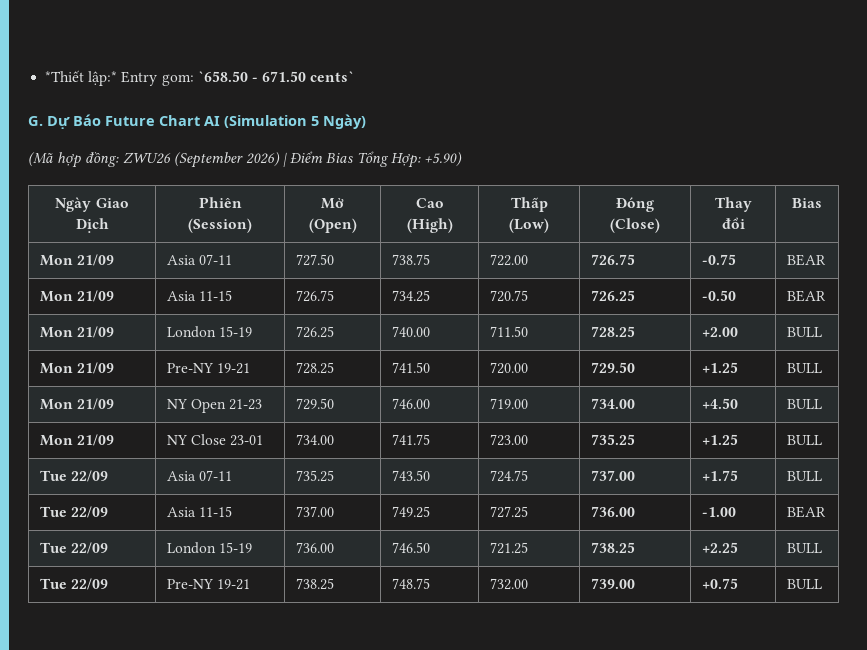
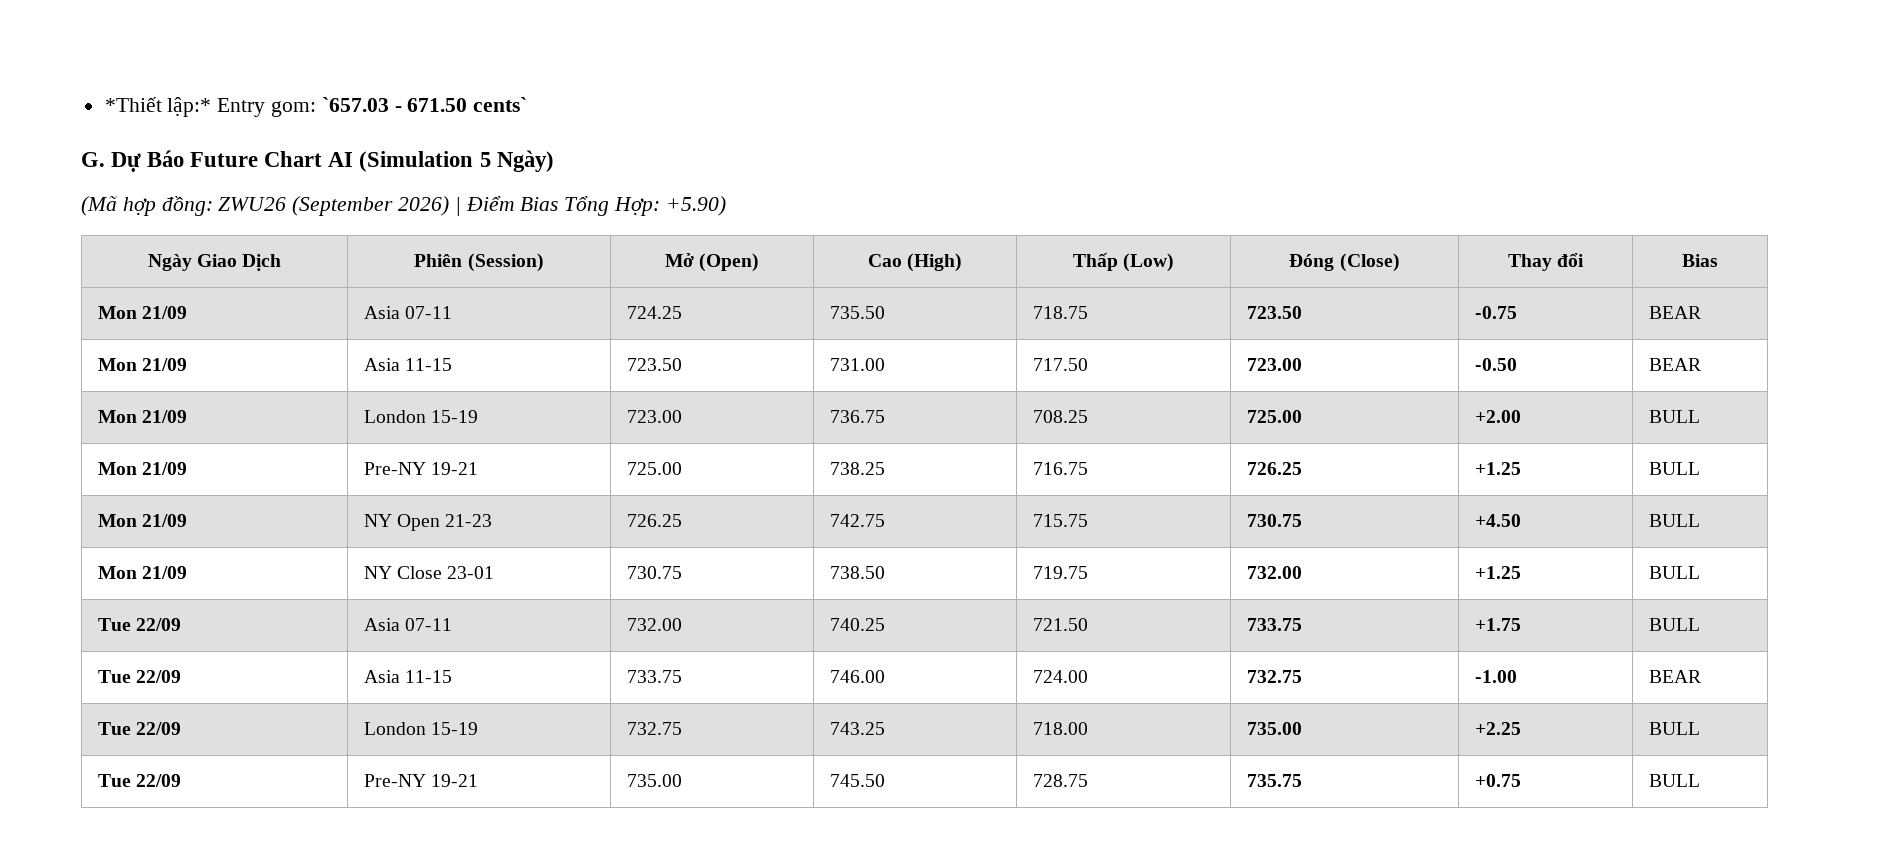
[197,71,248,82] `658.50 -> [321,97,389,112] `657.03
[295,254,334,266] [391,254,430,265] [489,254,528,266] [590,254,635,265] 727.50 | 738.75 | 722.00 | 726.75 -> [626,306,682,319] [829,306,885,319] [1032,306,1088,319] [1246,306,1302,319] 724.25 | 735.50 | 718.75 | 723.50
[295,290,334,302] [391,290,430,302] [489,290,528,302] [590,290,635,301] 726.75 | 734.25 | 720.75 | 726.25 -> [626,358,682,371] [829,358,885,371] [1032,358,1088,371] [1246,358,1302,371] 723.50 | 731.00 | 717.50 | 723.00
[295,326,334,338] [391,326,430,337] [489,326,528,337] [590,326,635,337] 726.25 | 740.00 | 711.50 | 728.25 -> [626,410,682,423] [829,410,885,423] [1032,410,1088,423] [1246,410,1302,423] 723.00 | 736.75 | 708.25 | 725.00
[295,362,334,374] [391,362,430,373] [489,362,528,374] [590,362,635,373] 728.25 | 741.50 | 720.00 | 729.50 -> [626,462,682,475] [829,462,885,475] [1032,462,1088,475] [1246,462,1302,475] 725.00 | 738.25 | 716.75 | 726.25
[295,398,334,410] [391,398,430,409] [489,398,528,409] [590,398,635,409] 729.50 | 746.00 | 719.00 | 734.00 -> [626,514,682,527] [829,514,885,527] [1032,514,1088,527] [1246,514,1302,527] 726.25 | 742.75 | 715.75 | 730.75
[295,434,334,445] [391,434,430,445] [489,434,528,446] [590,434,635,445] 734.00 | 741.75 | 723.00 | 735.25 -> [626,566,682,579] [829,566,885,579] [1032,566,1088,579] [1246,566,1302,579] 730.75 | 738.50 | 719.75 | 732.00
[295,470,334,482] [391,470,430,481] [489,470,528,482] [590,470,635,481] 735.25 | 743.50 | 724.75 | 737.00 -> [626,618,682,631] [829,618,885,631] [1032,618,1088,631] [1246,618,1302,631] 732.00 | 740.25 | 721.50 | 733.75
[295,506,334,517] [391,506,430,518] [489,506,528,518] [590,506,635,517] 737.00 | 749.25 | 727.25 | 736.00 -> [626,670,682,683] [829,670,885,683] [1032,670,1088,683] [1246,670,1302,683] 733.75 | 746.00 | 724.00 | 732.75
[295,542,334,553] [391,542,430,553] [489,542,528,554] [590,542,635,553] 736.00 | 746.50 | 721.25 | 738.25 -> [626,722,682,735] [829,722,885,735] [1032,722,1088,735] [1246,722,1302,735] 732.75 | 743.25 | 718.00 | 735.00
[295,578,334,590] [391,578,430,589] [489,578,528,590] [590,578,635,589] 738.25 | 748.75 | 732.00 | 739.00 -> [626,774,682,787] [829,774,885,787] [1032,774,1088,787] [1246,774,1302,787] 735.00 | 745.50 | 728.75 | 735.75

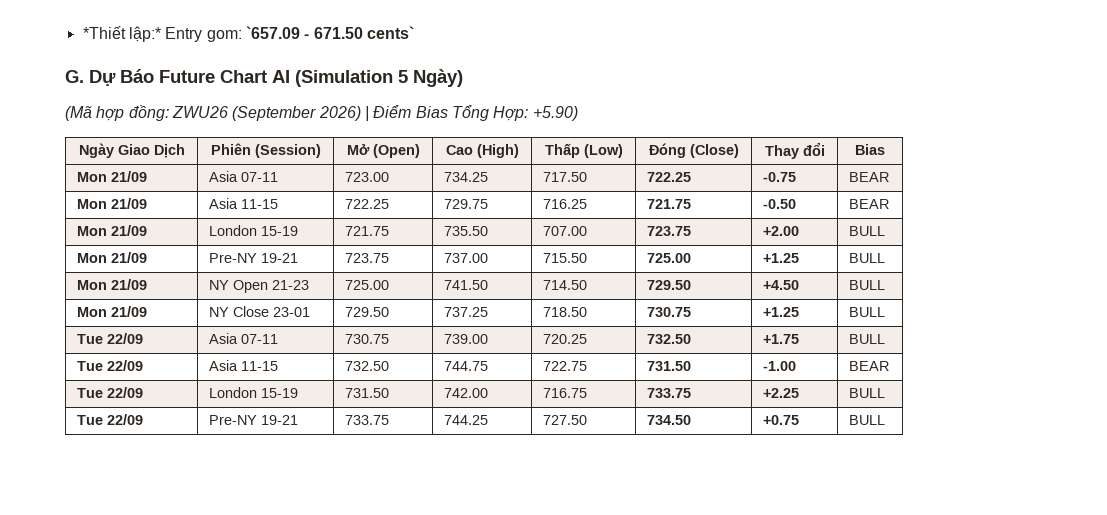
[321,97,389,112] `657.03 -> [245,26,300,39] `657.09
[626,306,682,319] [829,306,885,319] [1032,306,1088,319] [1246,306,1302,319] 724.25 | 735.50 | 718.75 | 723.50 -> [344,172,389,182] [443,172,488,182] [542,172,587,182] [646,172,691,182] 723.00 | 734.25 | 717.50 | 722.25
[626,358,682,371] [829,358,885,371] [1032,358,1088,371] [1246,358,1302,371] 723.50 | 731.00 | 717.50 | 723.00 -> [344,199,389,209] [443,199,488,209] [542,199,587,209] [646,199,691,209] 722.25 | 729.75 | 716.25 | 721.75
[626,410,682,423] [829,410,885,423] [1032,410,1088,423] [1246,410,1302,423] 723.00 | 736.75 | 708.25 | 725.00 -> [344,226,389,236] [443,226,488,236] [542,226,587,236] [646,226,691,236] 721.75 | 735.50 | 707.00 | 723.75
[626,462,682,475] [829,462,885,475] [1032,462,1088,475] [1246,462,1302,475] 725.00 | 738.25 | 716.75 | 726.25 -> [344,253,389,263] [443,253,488,263] [542,253,587,263] [646,253,691,263] 723.75 | 737.00 | 715.50 | 725.00
[626,514,682,527] [829,514,885,527] [1032,514,1088,527] [1246,514,1302,527] 726.25 | 742.75 | 715.75 | 730.75 -> [344,280,389,290] [443,280,488,290] [542,280,587,290] [646,280,691,290] 725.00 | 741.50 | 714.50 | 729.50
[626,566,682,579] [829,566,885,579] [1032,566,1088,579] [1246,566,1302,579] 730.75 | 738.50 | 719.75 | 732.00 -> [344,307,389,317] [443,307,488,317] [542,307,587,317] [646,307,691,317] 729.50 | 737.25 | 718.50 | 730.75
[626,618,682,631] [829,618,885,631] [1032,618,1088,631] [1246,618,1302,631] 732.00 | 740.25 | 721.50 | 733.75 -> [344,334,389,344] [443,334,488,344] [542,334,587,344] [646,334,691,344] 730.75 | 739.00 | 720.25 | 732.50
[626,670,682,683] [829,670,885,683] [1032,670,1088,683] [1246,670,1302,683] 733.75 | 746.00 | 724.00 | 732.75 -> [344,361,389,371] [443,361,488,371] [542,361,587,371] [646,361,691,371] 732.50 | 744.75 | 722.75 | 731.50
[626,722,682,735] [829,722,885,735] [1032,722,1088,735] [1246,722,1302,735] 732.75 | 743.25 | 718.00 | 735.00 -> [344,388,389,398] [443,388,488,398] [542,388,587,398] [646,388,691,398] 731.50 | 742.00 | 716.75 | 733.75
[626,774,682,787] [829,774,885,787] [1032,774,1088,787] [1246,774,1302,787] 735.00 | 745.50 | 728.75 | 735.75 -> [344,415,389,425] [443,415,488,425] [542,415,587,425] [646,415,691,425] 733.75 | 744.25 | 727.50 | 734.50

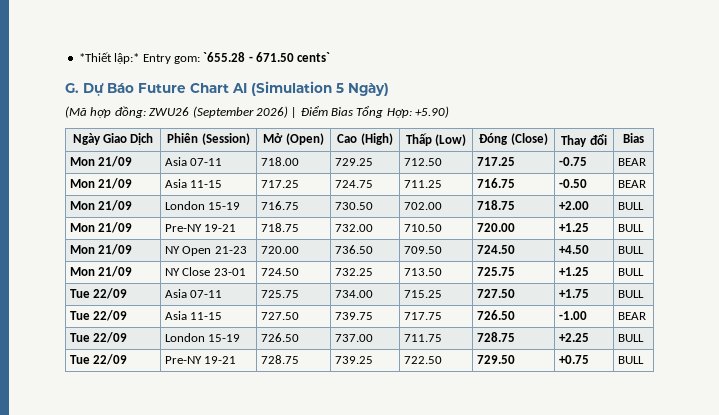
[245,26,300,39] `657.09 -> [203,52,246,62] `655.28
[344,172,389,182] [443,172,488,182] [542,172,587,182] [646,172,691,182] 723.00 | 734.25 | 717.50 | 722.25 -> [261,157,300,166] [335,158,374,166] [404,158,443,166] [477,157,516,166] 718.00 | 729.25 | 712.50 | 717.25
[344,199,389,209] [443,199,488,209] [542,199,587,209] [646,199,691,209] 722.25 | 729.75 | 716.25 | 721.75 -> [261,180,300,188] [335,180,374,188] [404,180,443,188] [477,178,516,188] 717.25 | 724.75 | 711.25 | 716.75
[344,226,389,236] [443,226,488,236] [542,226,587,236] [646,226,691,236] 721.75 | 735.50 | 707.00 | 723.75 -> [261,201,300,210] [335,202,374,210] [404,202,443,210] [477,200,516,210] 716.75 | 730.50 | 702.00 | 718.75
[344,253,389,263] [443,253,488,263] [542,253,587,263] [646,253,691,263] 723.75 | 737.00 | 715.50 | 725.00 -> [261,223,300,232] [335,224,374,232] [404,224,443,232] [477,223,516,232] 718.75 | 732.00 | 710.50 | 720.00
[344,280,389,290] [443,280,488,290] [542,280,587,290] [646,280,691,290] 725.00 | 741.50 | 714.50 | 729.50 -> [261,246,300,254] [335,245,374,254] [404,246,443,254] [477,245,516,254] 720.00 | 736.50 | 709.50 | 724.50
[344,307,389,317] [443,307,488,317] [542,307,587,317] [646,307,691,317] 729.50 | 737.25 | 718.50 | 730.75 -> [261,268,300,276] [335,268,374,276] [404,268,443,276] [477,267,516,276] 724.50 | 732.25 | 713.50 | 725.75
[344,334,389,344] [443,334,488,344] [542,334,587,344] [646,334,691,344] 730.75 | 739.00 | 720.25 | 732.50 -> [261,290,300,298] [335,290,374,298] [404,290,443,298] [477,289,516,298] 725.75 | 734.00 | 715.25 | 727.50
[344,361,389,371] [443,361,488,371] [542,361,587,371] [646,361,691,371] 732.50 | 744.75 | 722.75 | 731.50 -> [261,312,300,320] [335,312,374,320] [404,312,443,320] [477,310,516,320] 727.50 | 739.75 | 717.75 | 726.50
[344,388,389,398] [443,388,488,398] [542,388,587,398] [646,388,691,398] 731.50 | 742.00 | 716.75 | 733.75 -> [261,333,300,342] [335,334,374,342] [404,334,443,342] [477,332,516,342] 726.50 | 737.00 | 711.75 | 728.75
[344,415,389,425] [443,415,488,425] [542,415,587,425] [646,415,691,425] 733.75 | 744.25 | 727.50 | 734.50 -> [261,355,300,364] [335,356,374,364] [404,356,443,364] [477,355,516,364] 728.75 | 739.25 | 722.50 | 729.50

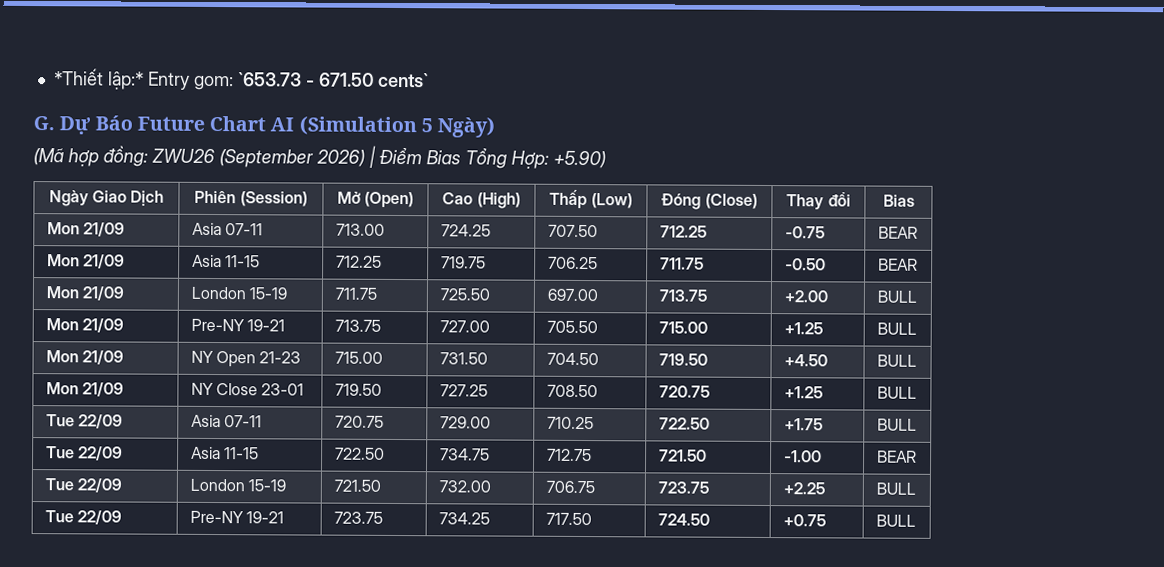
[203,52,246,62] `655.28 -> [237,72,302,87] `653.73
[261,157,300,166] [335,158,374,166] [404,158,443,166] [477,157,516,166] 718.00 | 729.25 | 712.50 | 717.25 -> [335,223,385,236] [440,224,491,237] [547,224,598,238] [659,225,707,238] 713.00 | 724.25 | 707.50 | 712.25
[261,180,300,188] [335,180,374,188] [404,180,443,188] [477,178,516,188] 717.25 | 724.75 | 711.25 | 716.75 -> [335,255,382,268] [440,256,486,269] [547,256,598,270] [659,257,704,270] 712.25 | 719.75 | 706.25 | 711.75
[261,201,300,210] [335,202,374,210] [404,202,443,210] [477,200,516,210] 716.75 | 730.50 | 702.00 | 718.75 -> [334,287,377,300] [439,288,490,301] [546,288,598,302] [658,289,707,302] 711.75 | 725.50 | 697.00 | 713.75
[261,223,300,232] [335,224,374,232] [404,224,443,232] [477,223,516,232] 718.75 | 732.00 | 710.50 | 720.00 -> [334,319,381,332] [439,320,490,333] [546,320,598,334] [658,321,708,334] 713.75 | 727.00 | 705.50 | 715.00
[261,246,300,254] [335,245,374,254] [404,246,443,254] [477,245,516,254] 720.00 | 736.50 | 709.50 | 724.50 -> [334,351,383,364] [439,352,488,365] [546,352,599,366] [658,353,708,366] 715.00 | 731.50 | 704.50 | 719.50
[261,268,300,276] [335,268,374,276] [404,268,443,276] [477,267,516,276] 724.50 | 732.25 | 713.50 | 725.75 -> [334,383,382,396] [439,384,488,397] [546,384,598,398] [658,385,710,398] 719.50 | 727.25 | 708.50 | 720.75
[261,290,300,298] [335,290,374,298] [404,290,443,298] [477,289,516,298] 725.75 | 734.00 | 715.25 | 727.50 -> [334,415,384,428] [439,416,491,429] [546,416,594,430] [658,417,710,430] 720.75 | 729.00 | 710.25 | 722.50
[261,312,300,320] [335,312,374,320] [404,312,443,320] [477,310,516,320] 727.50 | 739.75 | 717.75 | 726.50 -> [334,447,385,460] [439,448,490,461] [546,448,592,462] [658,449,707,462] 722.50 | 734.75 | 712.75 | 721.50
[261,333,300,342] [335,334,374,342] [404,334,443,342] [477,332,516,342] 726.50 | 737.00 | 711.75 | 728.75 -> [333,479,381,492] [438,480,491,493] [545,480,595,494] [657,481,709,494] 721.50 | 732.00 | 706.75 | 723.75
[261,355,300,364] [335,356,374,364] [404,356,443,364] [477,355,516,364] 728.75 | 739.25 | 722.50 | 729.50 -> [333,511,383,524] [438,512,490,525] [545,512,592,526] [657,513,710,526] 723.75 | 734.25 | 717.50 | 724.50

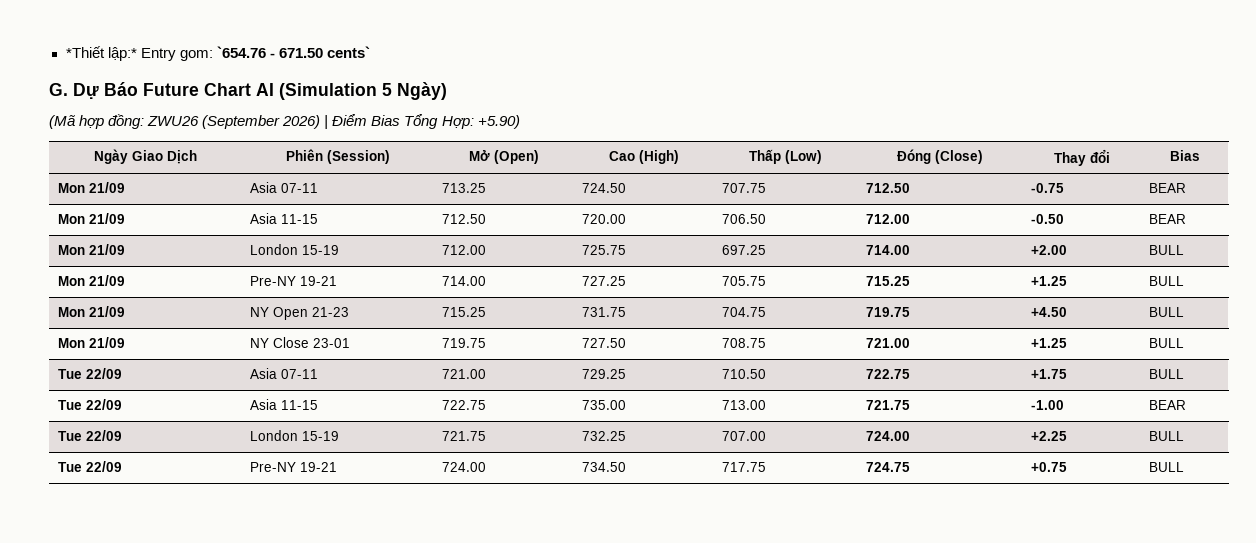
[237,72,302,87] `653.73 -> [216,46,266,58] `654.76
[335,223,385,236] [440,224,491,237] [547,224,598,238] [659,225,707,238] 713.00 | 724.25 | 707.50 | 712.25 -> [442,183,487,193] [582,183,627,193] [722,183,767,193] [866,183,911,193] 713.25 | 724.50 | 707.75 | 712.50
[335,255,382,268] [440,256,486,269] [547,256,598,270] [659,257,704,270] 712.25 | 719.75 | 706.25 | 711.75 -> [442,214,487,224] [582,214,627,224] [722,214,767,224] [866,214,911,224] 712.50 | 720.00 | 706.50 | 712.00
[334,287,377,300] [439,288,490,301] [546,288,598,302] [658,289,707,302] 711.75 | 725.50 | 697.00 | 713.75 -> [442,245,487,255] [582,245,627,255] [722,245,767,255] [866,245,911,255] 712.00 | 725.75 | 697.25 | 714.00
[334,319,381,332] [439,320,490,333] [546,320,598,334] [658,321,708,334] 713.75 | 727.00 | 705.50 | 715.00 -> [442,276,487,286] [582,276,627,286] [722,276,767,286] [866,276,911,286] 714.00 | 727.25 | 705.75 | 715.25
[334,351,383,364] [439,352,488,365] [546,352,599,366] [658,353,708,366] 715.00 | 731.50 | 704.50 | 719.50 -> [442,307,487,317] [582,307,627,317] [722,307,767,317] [866,307,911,317] 715.25 | 731.75 | 704.75 | 719.75
[334,383,382,396] [439,384,488,397] [546,384,598,398] [658,385,710,398] 719.50 | 727.25 | 708.50 | 720.75 -> [442,338,487,348] [582,338,627,348] [722,338,767,348] [866,338,911,348] 719.75 | 727.50 | 708.75 | 721.00
[334,415,384,428] [439,416,491,429] [546,416,594,430] [658,417,710,430] 720.75 | 729.00 | 710.25 | 722.50 -> [442,369,487,379] [582,369,627,379] [722,369,767,379] [866,369,911,379] 721.00 | 729.25 | 710.50 | 722.75
[334,447,385,460] [439,448,490,461] [546,448,592,462] [658,449,707,462] 722.50 | 734.75 | 712.75 | 721.50 -> [442,400,487,410] [582,400,627,410] [722,400,767,410] [866,400,911,410] 722.75 | 735.00 | 713.00 | 721.75
[333,479,381,492] [438,480,491,493] [545,480,595,494] [657,481,709,494] 721.50 | 732.00 | 706.75 | 723.75 -> [442,431,487,441] [582,431,627,441] [722,431,767,441] [866,431,911,441] 721.75 | 732.25 | 707.00 | 724.00
[333,511,383,524] [438,512,490,525] [545,512,592,526] [657,513,710,526] 723.75 | 734.25 | 717.50 | 724.50 -> [442,462,487,472] [582,462,627,472] [722,462,767,472] [866,462,911,472] 724.00 | 734.50 | 717.75 | 724.75

